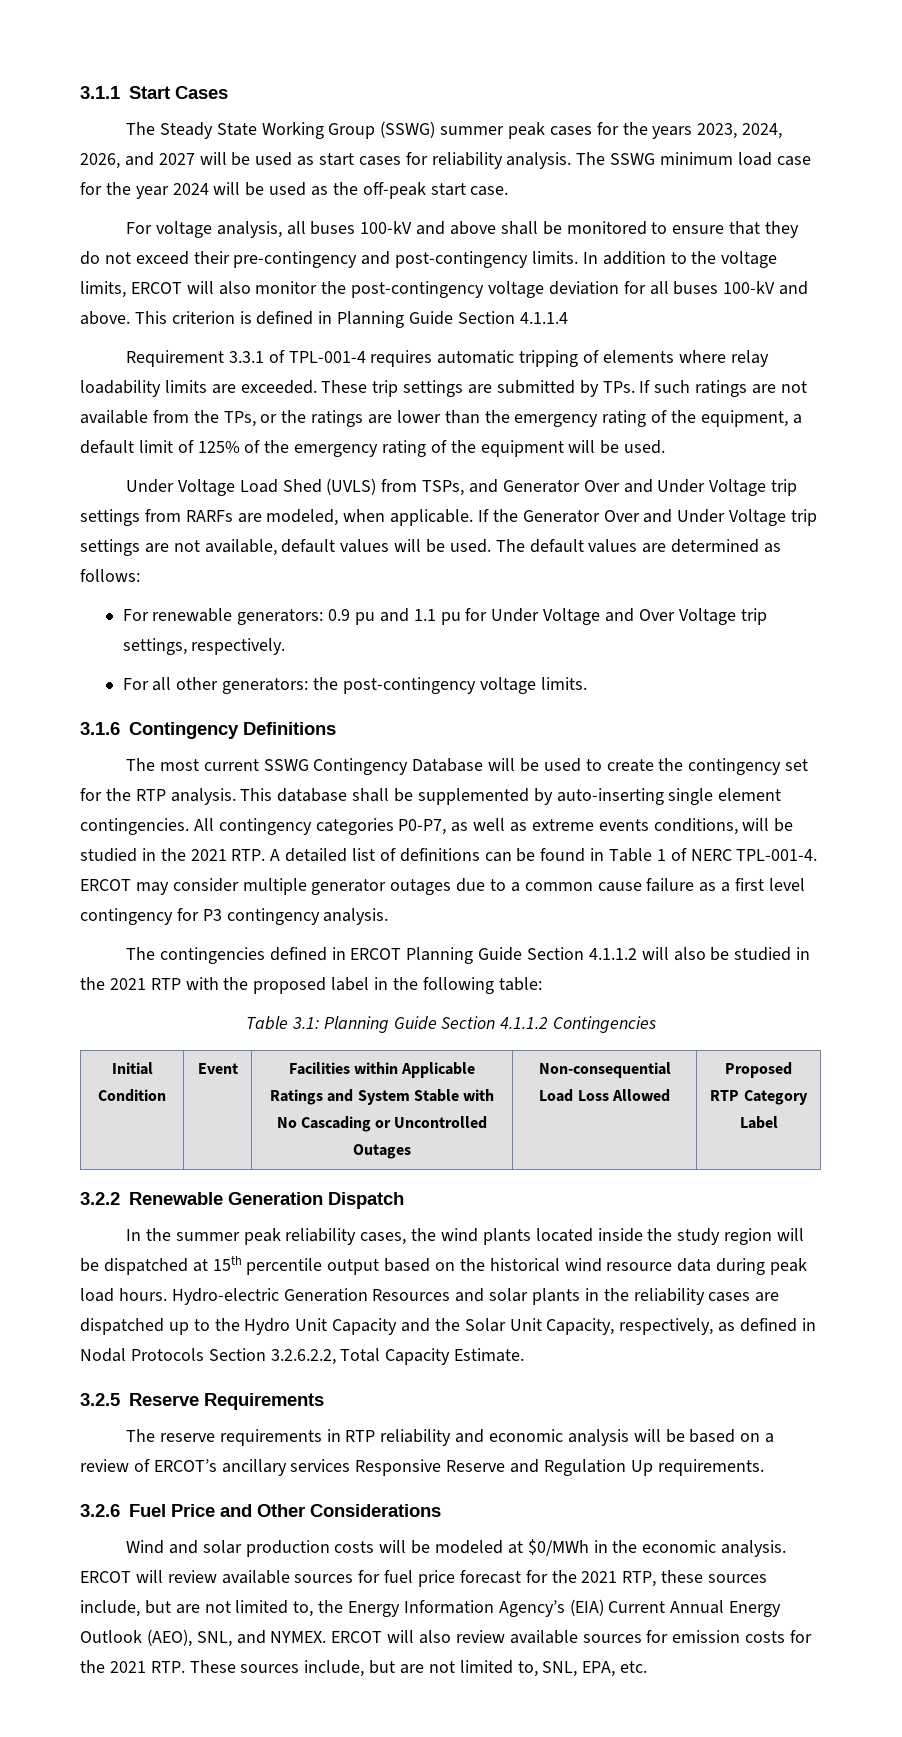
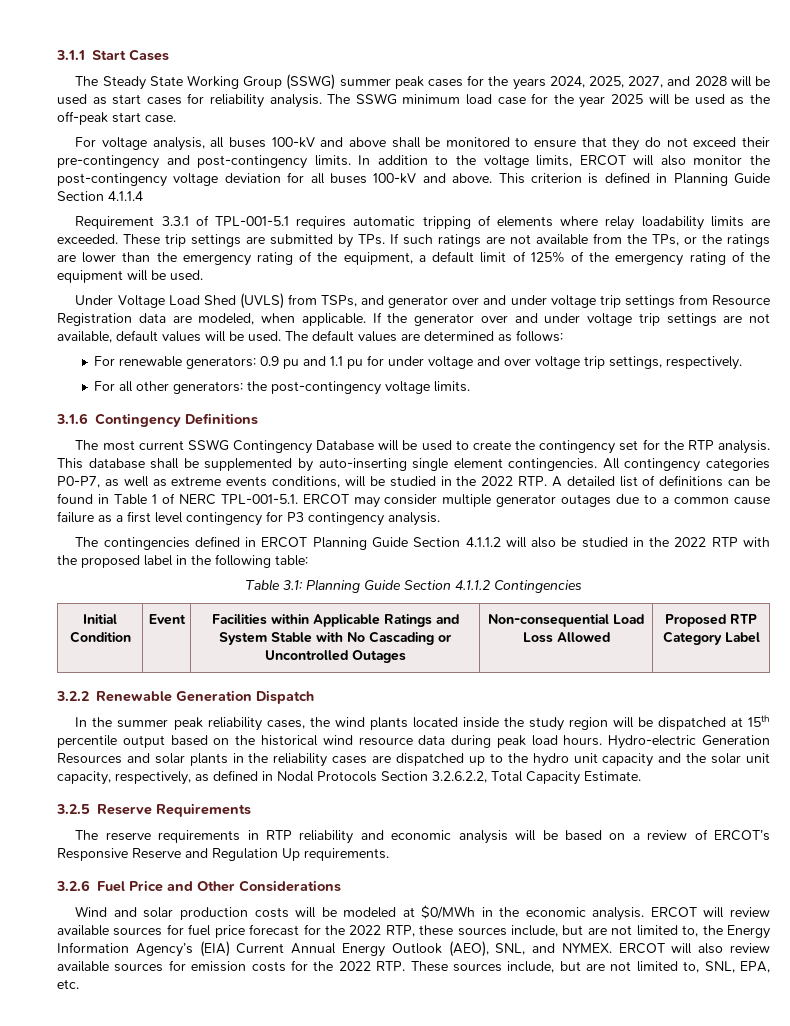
[697,123,783,139] [80,152,195,169] 2023, 2024, 2026, and 2027 -> [549,76,727,88] 2024, 2025, 2027, and 2028
[172,183,209,195] 2024 -> [611,94,644,104] 2025
[288,351,366,363] TPL-001-4 -> [214,216,289,226] TPL-001-5.1
[502,479,798,496] [80,509,233,526] Generator Over and Under Voltage trip settings from RARFs -> [388,294,770,308] [57,313,166,326] generator over and under voltage trip settings from Resource Registration data
[522,509,787,526] Generator Over and Under Voltage -> [414,313,632,326] generator over and under voltage
[491,608,736,625] Under Voltage and Over Voltage -> [388,356,581,369] under voltage and over voltage
[190,849,227,861] 2021 -> [481,476,514,486] 2022
[736,849,818,861] TPL-001-4. -> [220,494,298,504] TPL-001-5.1.
[109,978,146,990] 2021 -> [674,537,707,547] 2022
[244,1318,615,1335] Hydro Unit Capacity and the Solar Unit Capacity, -> [532,753,771,767] [57,771,111,785] hydro unit capacity and the solar unit capacity,
[221,1459,351,1476] ancillary services -> (770, 835) none
[581,1571,618,1583] 2021 -> [349,925,382,935] 2022
[109,1661,146,1673] 2021 -> [338,961,371,971] 2022

